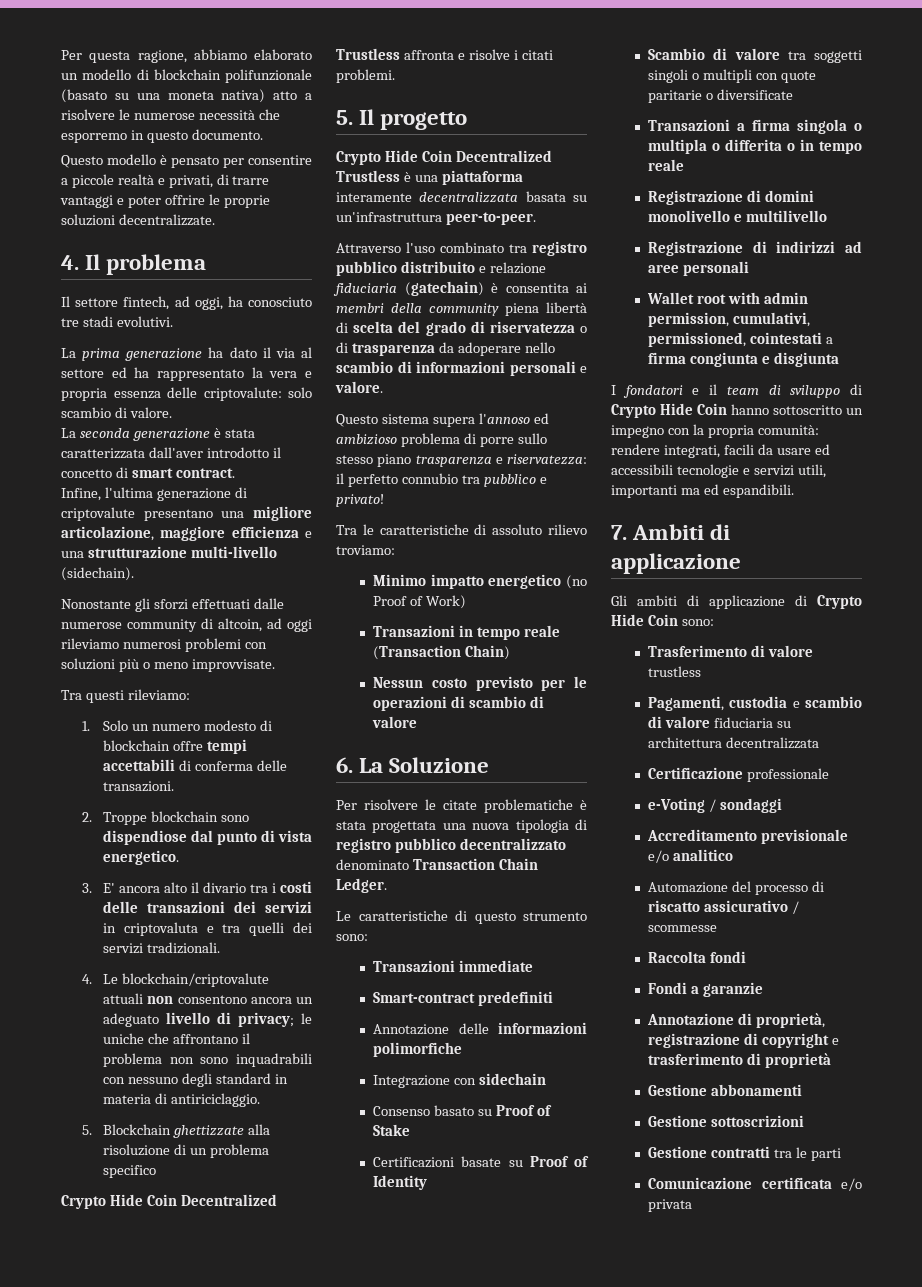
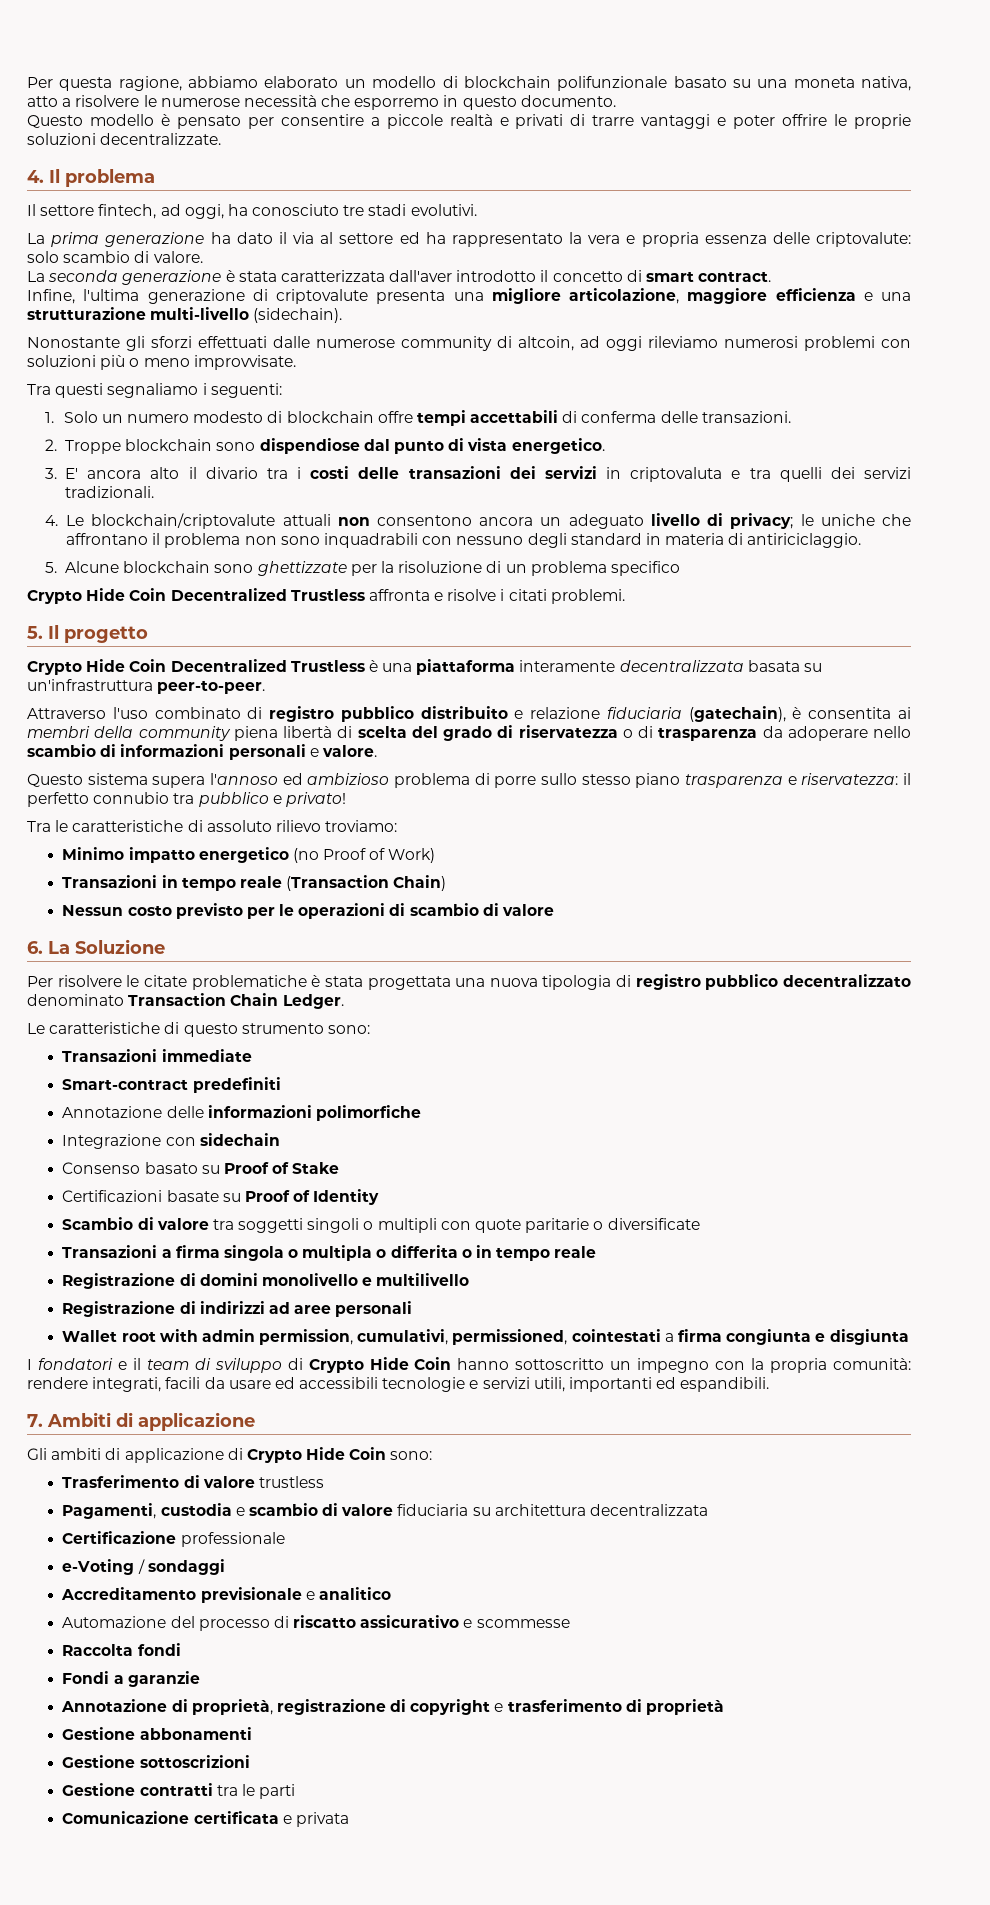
[61,89,107,103] (basato -> [673,76,727,88] basato
[221,89,266,103] nativa) -> [861,76,912,91] nativa,
[168,175,213,188] privati, -> [515,114,564,129] privati
[143,509,213,521] presentano -> [376,290,446,304] presenta
[127,689,190,700] rileviamo: -> [107,383,282,398] segnaliamo i seguenti:
[103,1124,270,1138] Blockchain ghettizzate alla -> [65,561,394,576] Alcune blockchain sono ghettizzate per la
[509,244,527,253] tra -> [247,707,263,719] di
[404,281,484,296] (gatechain) -> [688,706,786,722] (gatechain),
[680,488,700,495] ma -> (653, 1384) none
[648,850,670,863] e/o -> [305,1591,315,1600] e
[791,901,799,914] / -> [463,1619,473,1628] e
[841,1178,862,1191] e/o -> [282,1815,292,1824] e

